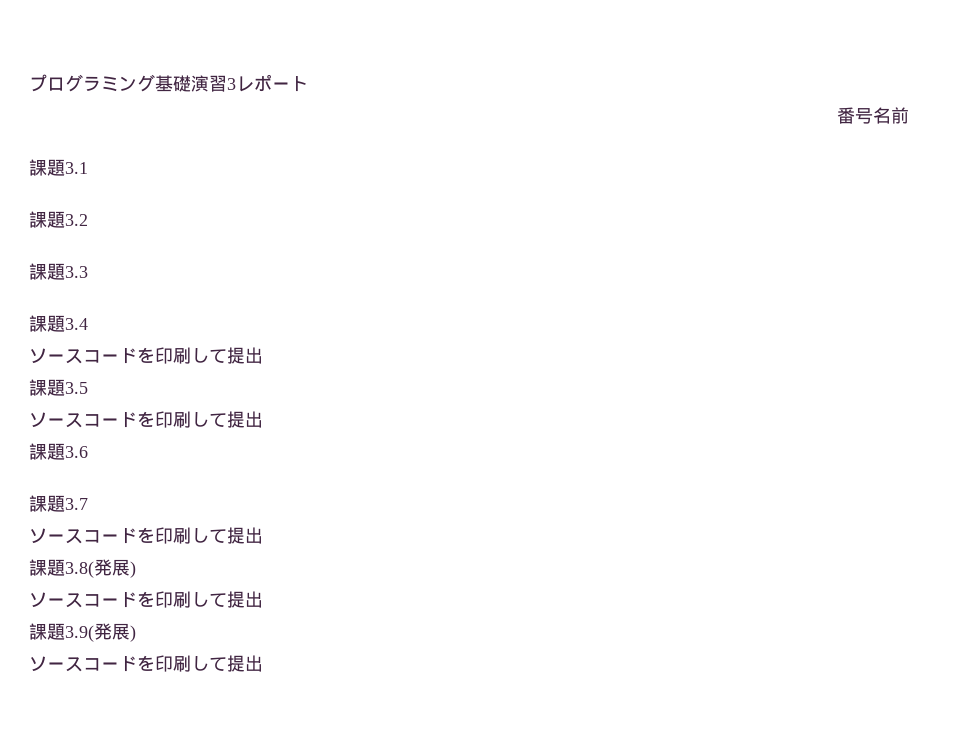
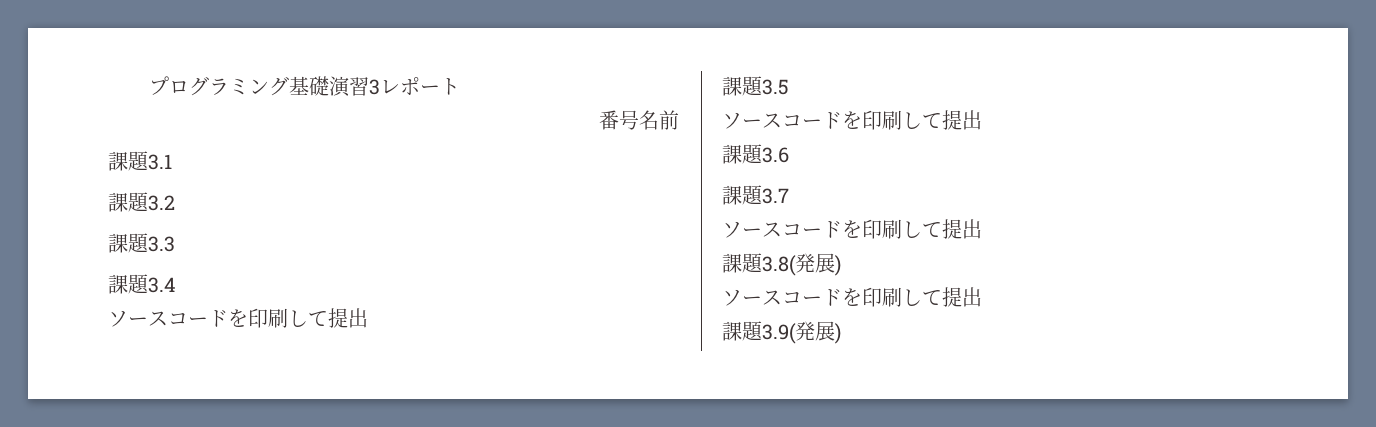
[29,655,263,672] // ソースコードを印刷して提出 -> (841, 333) none

